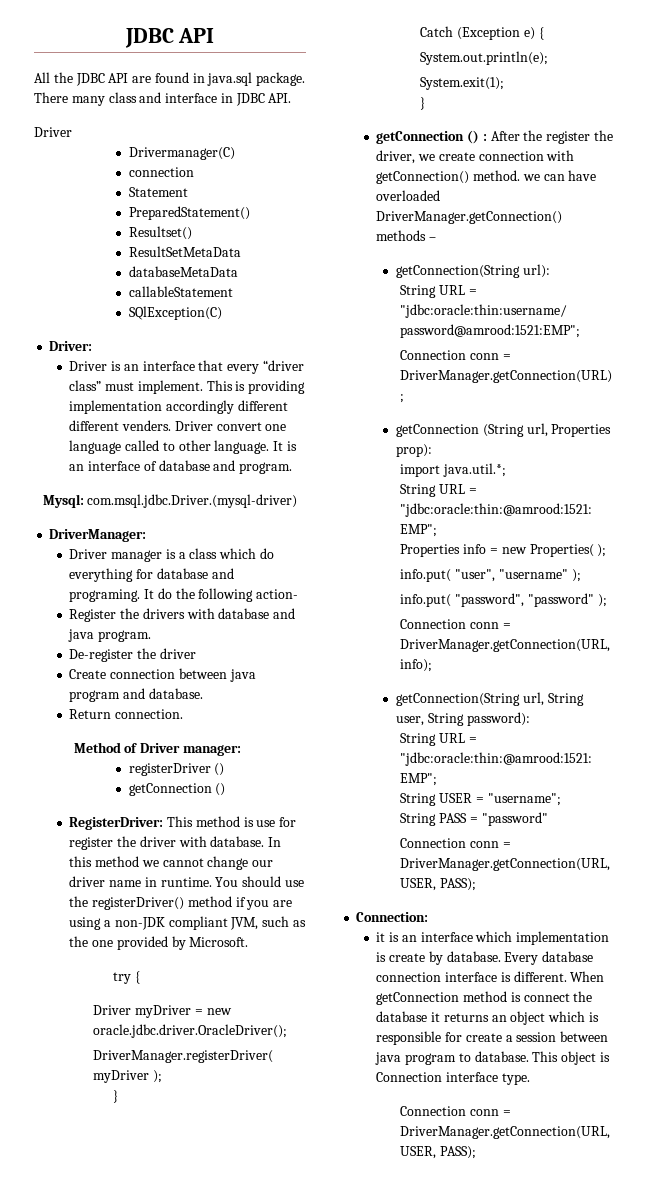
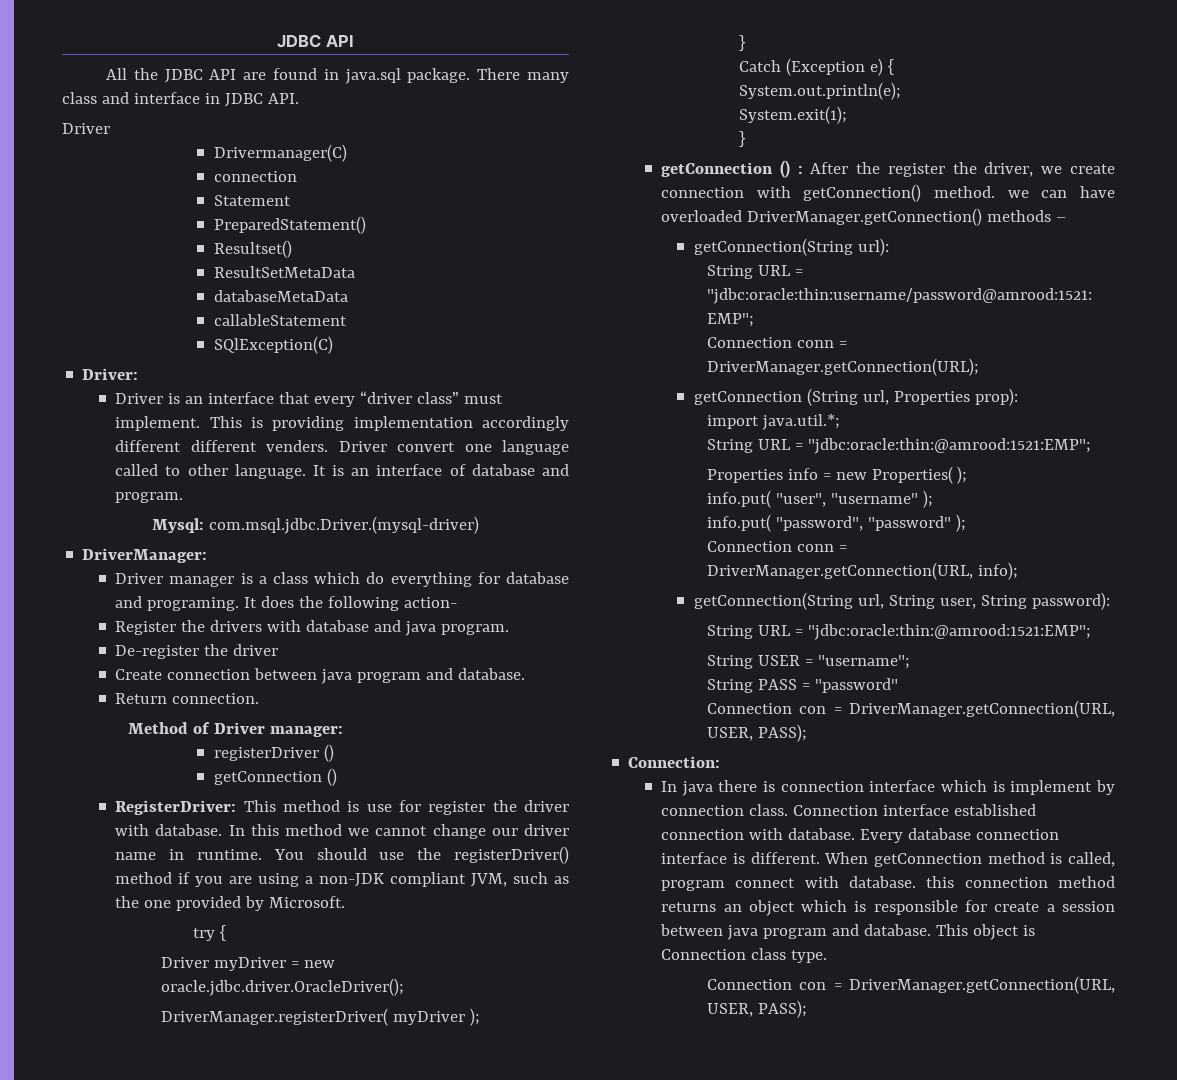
[157,588,172,599] do -> [261,596,295,608] does
[470,841,500,848] conn -> [799,706,827,714] con
[376,931,610,945] [376,951,443,965] it is an interface which implementation is create by -> [661,780,1115,796] [661,804,1037,816] [661,828,784,840] In java there is connection interface which is implement by connection class. Connection interface established connection with
[523,991,593,1002] [376,1011,440,1022] connect the database it -> [1068,852,1115,867] [661,876,1115,891] called, program connect with database. this connection method
[458,1053,471,1062] to -> [832,924,860,936] and
[445,1072,498,1082] interface -> [751,948,787,960] class
[470,1109,500,1116] conn -> [799,982,827,990] con

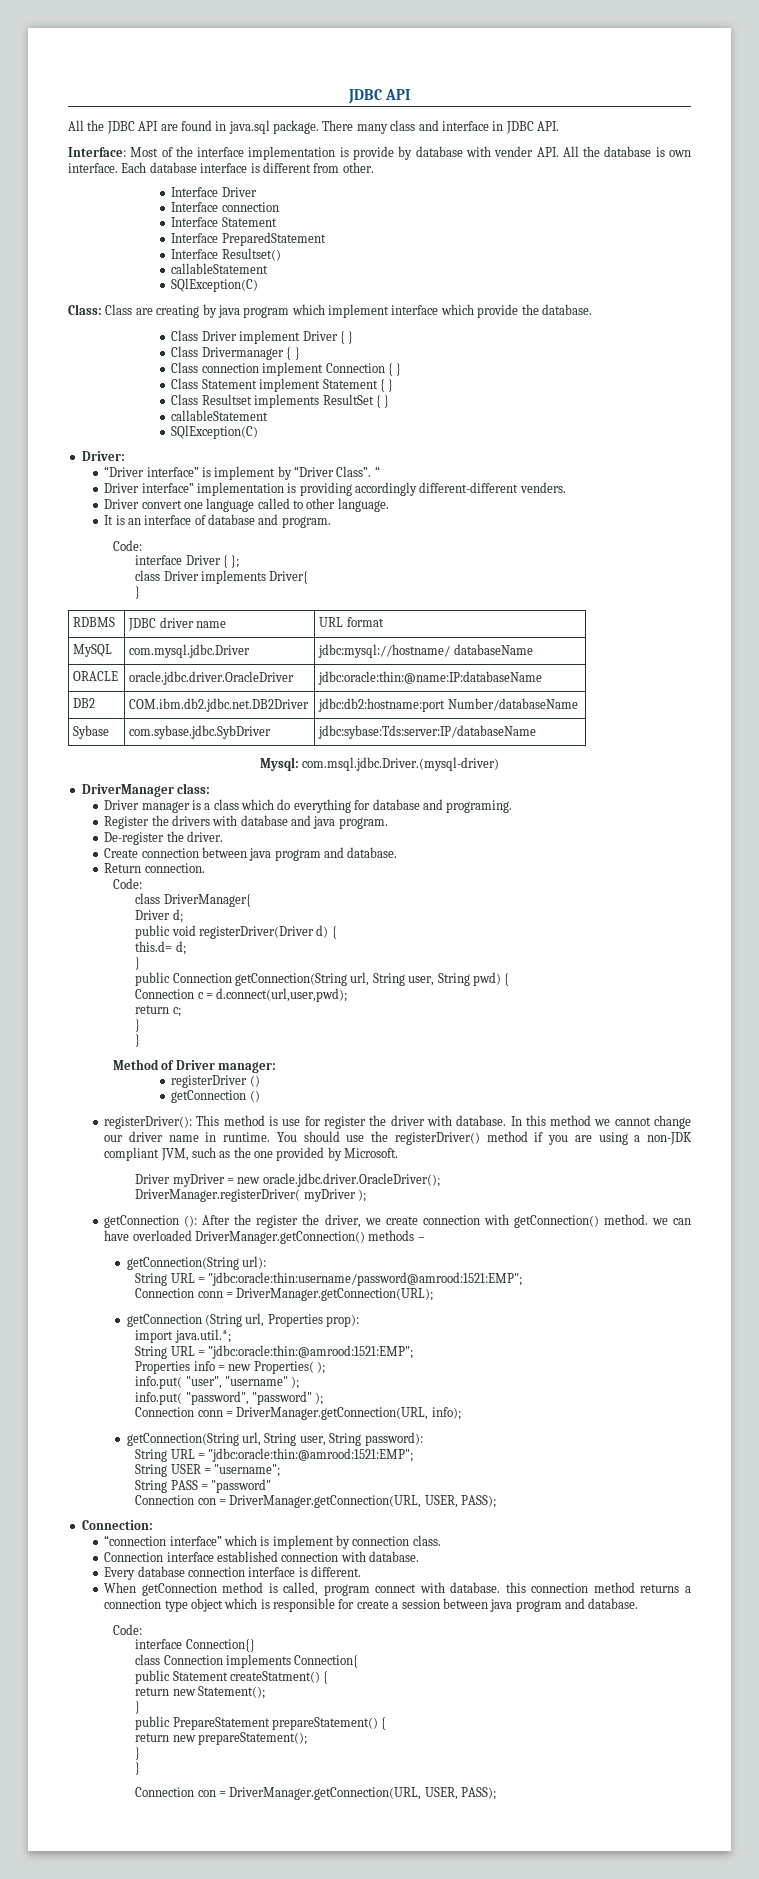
(299, 98) none -> [68,146,691,160] [68,162,374,173] [171,187,219,197] Interface: Most of the interface implementation is provide by database with vender API. All the database is own interface. Each database interface is different from other. // Interface
[213,144,347,162] Drivermanager(C) // -> [171,202,219,212] Interface
(297, 176) none -> [171,217,219,227] Interface
[213,216,366,234] [213,240,292,258] [213,266,355,278] [213,290,348,302] [213,314,347,326] [213,336,333,354] [82,368,139,380] [115,391,504,407] [115,416,569,431] [115,440,257,452] PreparedStatement() // Resultset() // ResultSetMetaData // databaseMetaData // callableStatement // SQlException(C) // Driver: // Driver is an interface that every “driver class” must implement. This is providing implementation accordingly different different -> [171,232,326,246] [171,248,281,261] [171,263,269,274] [171,278,259,292] [68,304,592,318] [171,330,354,344] [171,346,300,360] [171,362,402,376] [171,378,394,392] [171,394,390,408] [171,410,269,421] [171,425,259,439] [81,451,125,461] [104,466,380,480] [104,482,519,496] Interface PreparedStatement // Interface Resultset() // callableStatement // SQlException(C) // Class: Class are creating by java program which implement interface which provide the database. // Class Driver implement Driver { } // Class Drivermanager { } // Class connection implement Connection { } // Class Statement implement Statement { } // Class Resultset implements ResultSet { } // callableStatement // SQlException(C) // Driver: // “Driver interface” is implement by “Driver Class”. “ // Driver interface” implementation is providing accordingly different-different
(329, 446) none -> (566, 487) //
(306, 471) none -> (389, 505) //
(184, 497) none -> [112,540,142,551] [135,555,240,568] [135,570,309,584] [135,586,141,599] [73,617,116,627] [128,617,226,631] [319,617,384,627] [73,644,113,657] [129,644,251,658] [318,644,533,658] [73,671,119,681] [129,671,295,685] [318,671,543,685] [73,698,96,708] [129,698,310,712] [318,698,578,712] [73,725,110,739] [129,725,272,739] [318,725,537,739] // Code: // interface Driver { }; // class Driver implements Driver{ // } // RDBMS | JDBC driver name | URL format // MySQL | com.mysql.jdbc.Driver | jdbc:mysql://hostname/ databaseName // ORACLE | oracle.jdbc.driver.OracleDriver | jdbc:oracle:thin:@name:IP:databaseName // DB2 | COM.ibm.db2.jdbc.net.DB2Driver | jdbc:db2:hostname:port Number/databaseName // Sybase | com.sybase.jdbc.SybDriver | jdbc:sybase:Tds:server:IP/databaseName
[82,548,208,563] DriverManager: -> [81,783,211,797] DriverManager class:
[244,596,458,611] It does the following action- -> (513, 806) none
[233,644,279,656] driver -> [186,831,223,842] driver.
(260, 698) none -> [112,878,142,889] [135,893,251,907] [135,909,183,923] [135,925,337,939] [135,941,186,955] [135,957,141,970] [135,972,510,986] [135,988,348,1002] [135,1005,181,1017] [135,1019,141,1032] [135,1034,141,1047] // Code: // class DriverManager{ // Driver d; // public void registerDriver(Driver d) { // this.d= d; // } // public Connection getConnection(String url, String user, String pwd) { // Connection c = d.connect(url,user,pwd); // return c; // } // }
[115,800,237,815] RegisterDriver: -> [104,1116,193,1129] registerDriver():
[193,925,227,941] // try { -> (399, 1153) none
[739,35,746,51] [739,58,895,76] [739,82,902,100] [739,106,848,124] [739,131,746,147] [661,160,803,178] // } // Catch (Exception e) { // System.out.println(e); // System.exit(1); // } // getConnection () : -> [104,1215,198,1228] // getConnection ():
[661,780,936,796] In java there is connection interface -> [104,1535,222,1546] “connection interface”
(789, 810) none -> (441, 1540) //
(856, 834) none -> (420, 1556) //
(820, 858) none -> (362, 1571) //
[723,904,742,912] an -> [685,1586,691,1593] [104,1599,188,1612] a connection type
[936,924,1036,940] [661,948,828,963] This object is Connection class type. -> [112,1624,142,1635] [135,1639,255,1652] [135,1654,359,1668] [135,1670,329,1684] [135,1686,266,1699] [135,1701,141,1714] [135,1716,387,1730] [135,1732,308,1745] [135,1747,141,1760] [135,1762,141,1775] // Code: // interface Connection{} // class Connection implements Connection{ // public Statement createStatment() { // return new Statement(); // } // public PrepareStatement prepareStatement() { // return new prepareStatement(); // } // }

